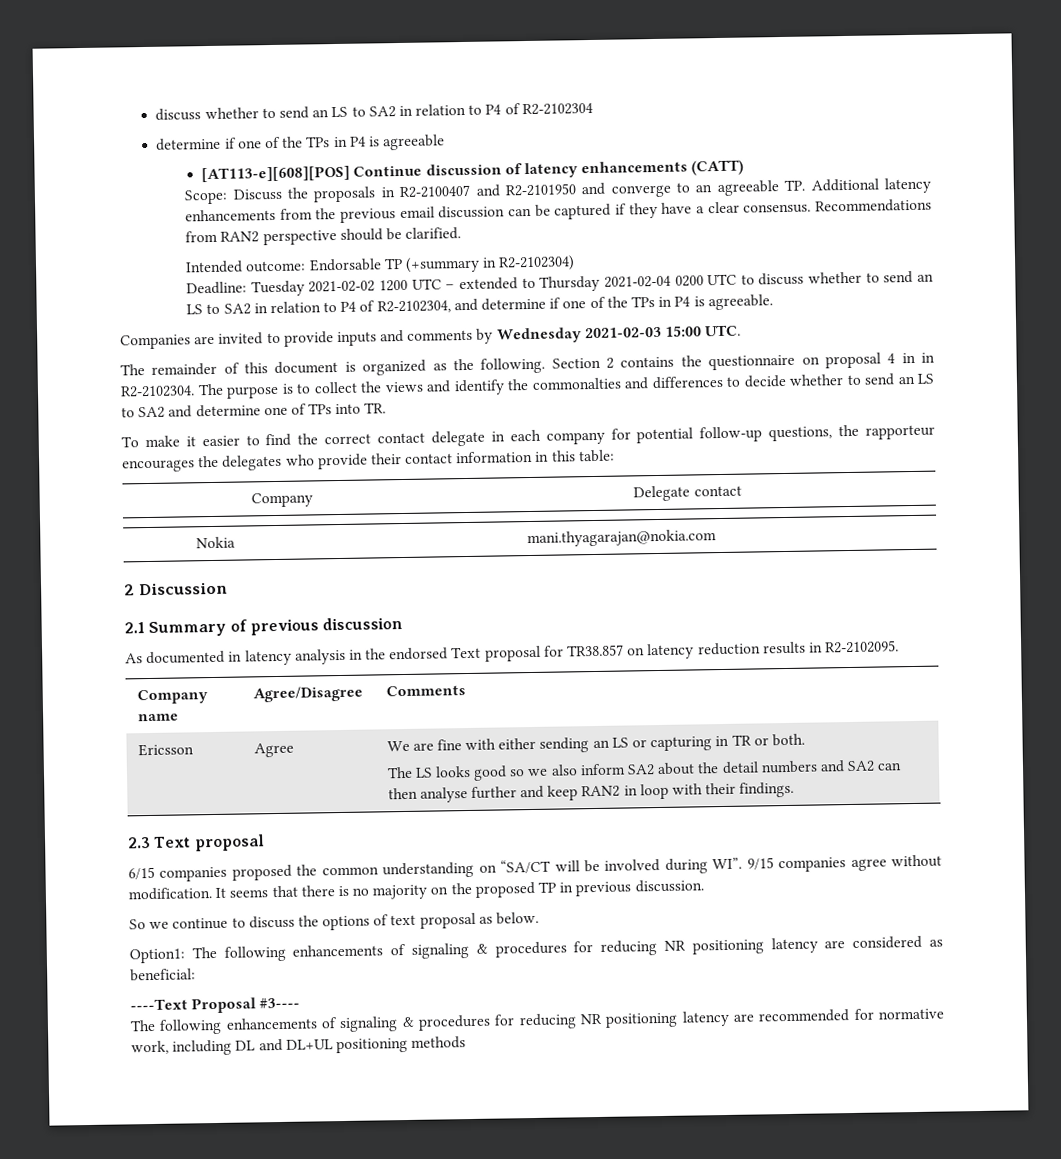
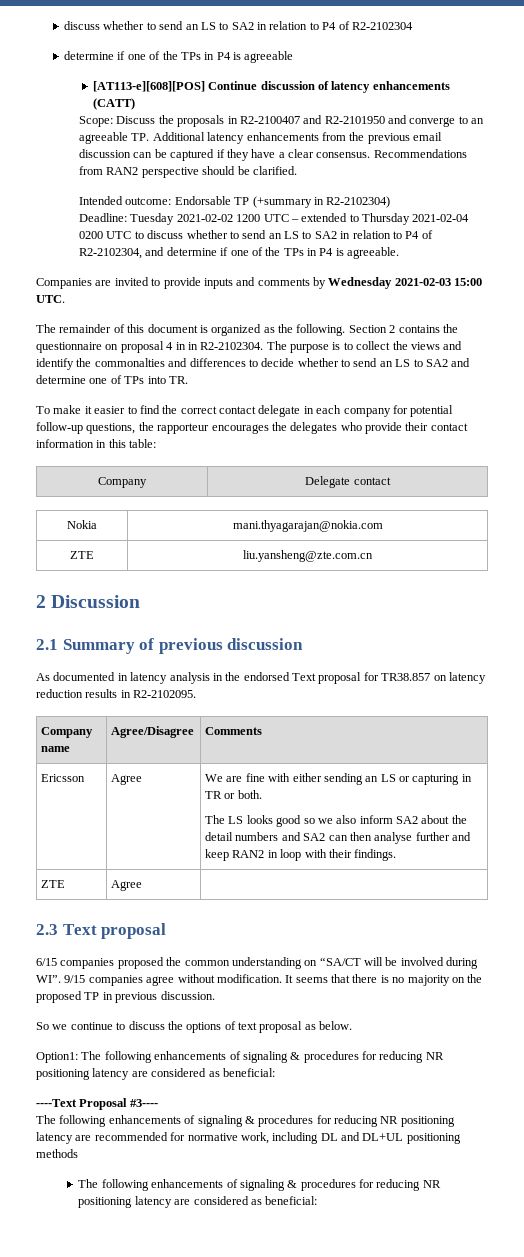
(717, 538) none -> [70,551,94,559] [243,550,373,562] // ZTE | liu.yansheng@zte.com.cn
(795, 789) none -> [41,880,66,888] [111,880,143,891] // ZTE | Agree |
(467, 1042) none -> [78,1179,441,1191] [78,1196,318,1208] // The following enhancements of signaling & procedures for reducing NR positioning latency are considered as beneficial:

